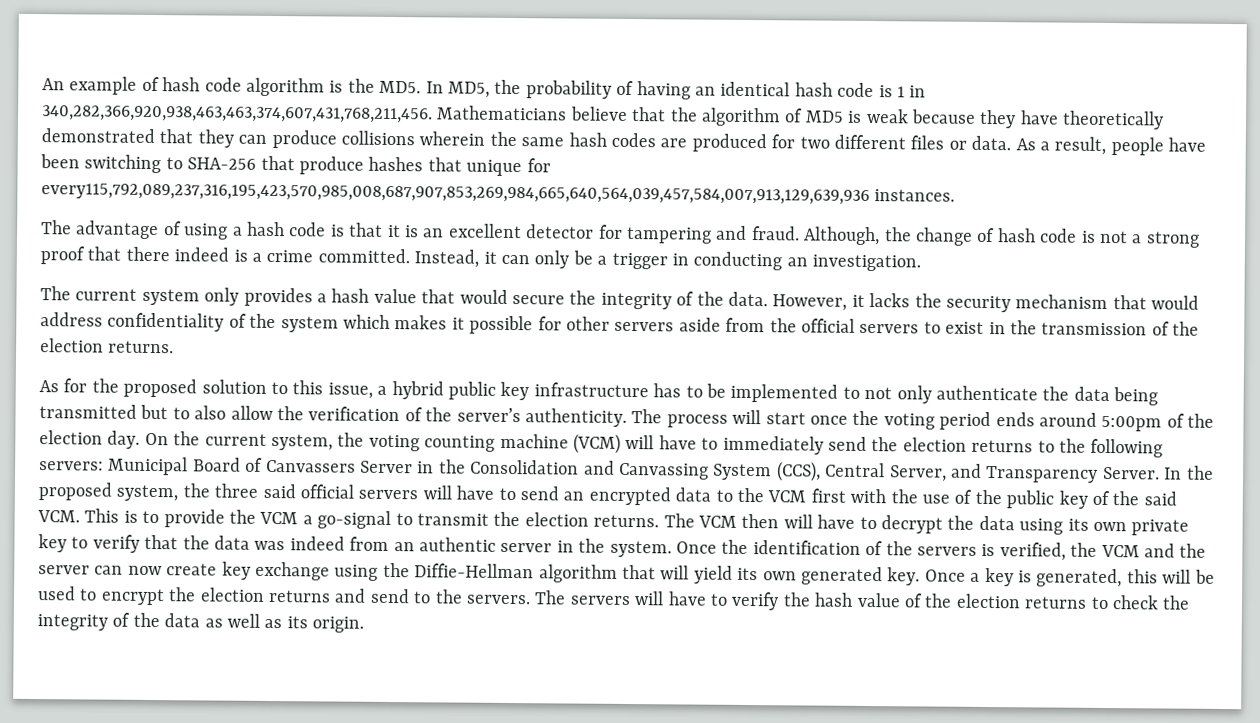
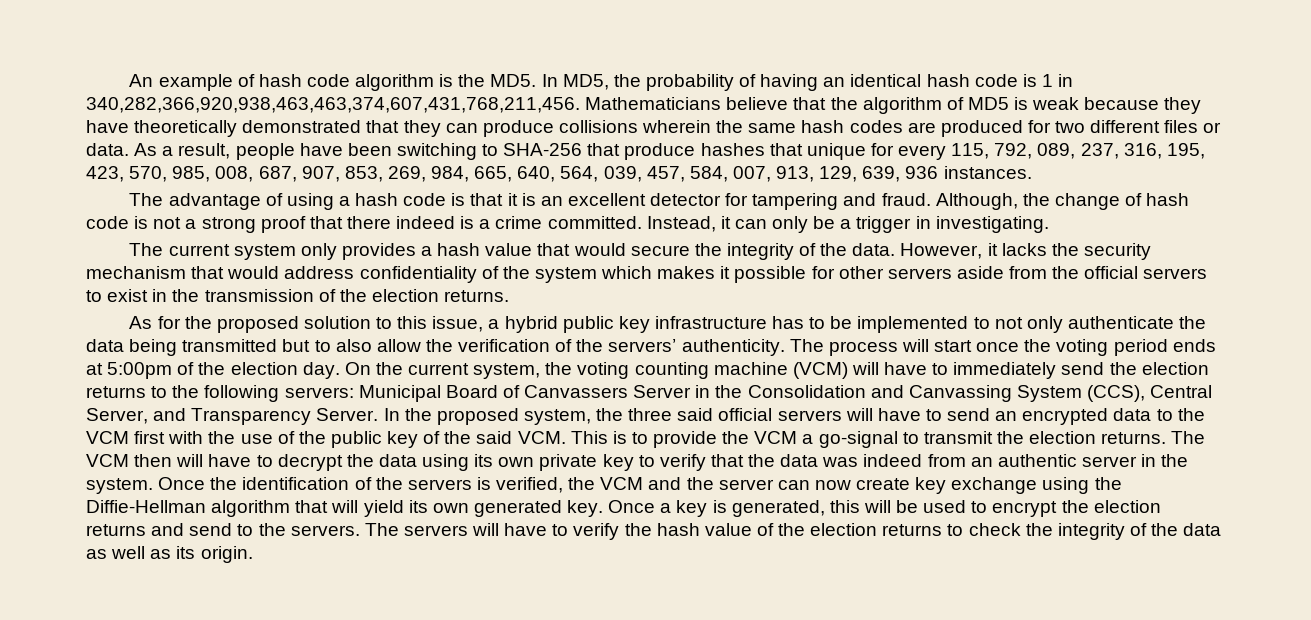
[41,183,870,205] every115,792,089,237,316,195,423,570,985,008,687,907,853,269,984,665,640,564,039,457,584,007,913,129,639,936 -> [898,143,1205,160] [86,166,939,182] every 115, 792, 089, 237, 316, 195, 423, 570, 985, 008, 687, 907, 853, 269, 984, 665, 640, 564, 039, 457, 584, 007, 913, 129, 639, 936
[693,251,922,272] conducting an investigation. -> [935,216,1049,233] investigating.
[456,407,521,423] server’s -> [608,339,677,352] servers’
[1038,412,1097,427] around -> [86,363,103,375] at

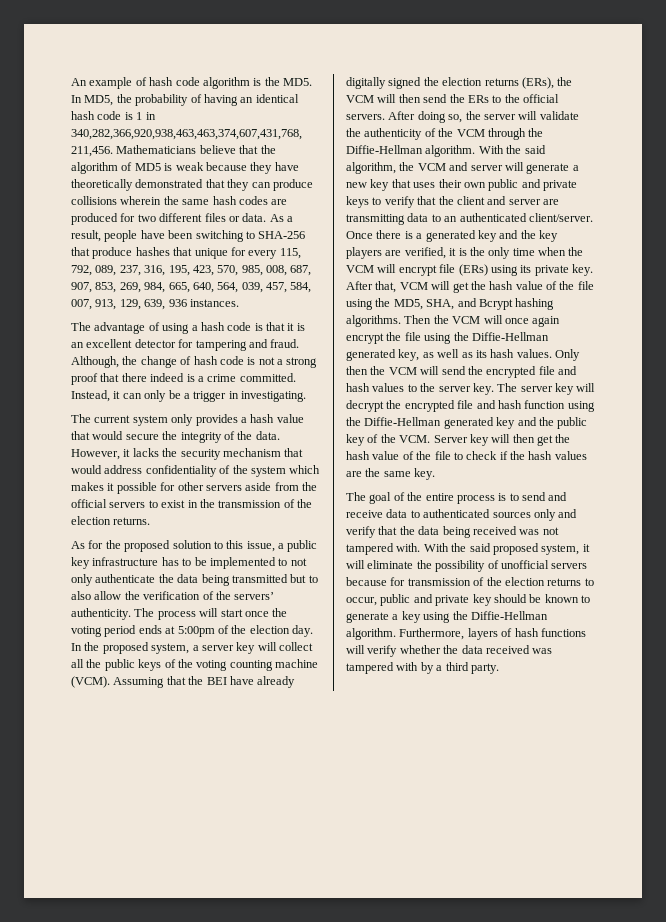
[504,316,558,333] hybrid -> (284, 546) none
[344,362,1209,379] [86,385,1213,402] [86,408,1205,425] [86,431,1206,448] [86,454,1189,471] [86,477,1122,494] [86,500,1161,517] [86,523,1222,540] [86,546,253,563] On the current system, the voting counting machine (VCM) will have to immediately send the election returns to the following servers: Municipal Board of Canvassers Server in the Consolidation and Canvassing System (CCS), Central Server, and Transparency Server. In the proposed system, the three said official servers will have to send an encrypted data to the VCM first with the use of the public key of the said VCM. This is to provide the VCM a go-signal to transmit the election returns. The VCM then will have to decrypt the data using its own private key to verify that the data was indeed from an authentic server in the system. Once the identification of the servers is verified, the VCM and the server can now create key exchange using the Diffie-Hellman algorithm that will yield its own generated key. Once a key is generated, this will be used to encrypt the election returns and send to the servers. The servers will have to verify the hash value of the election returns to check the integrity of the data as well as its origin. -> [71,642,313,654] [71,659,318,671] [71,676,296,688] [346,77,573,89] [346,94,559,103] [346,111,579,123] [346,128,544,140] [346,145,546,157] [346,162,579,174] [346,179,577,191] [346,196,559,208] [346,213,593,225] [346,230,558,242] [346,247,584,259] [346,264,593,276] [346,281,594,293] [346,298,555,310] [346,315,561,327] [346,332,549,344] [346,349,580,361] [346,366,577,378] [346,383,596,395] [346,400,595,412] [346,417,588,429] [346,434,571,446] [346,451,587,460] [346,468,436,480] [346,492,568,504] [346,509,578,521] [346,526,559,538] [346,543,590,555] [346,560,588,572] [346,577,594,586] [346,594,590,606] [346,611,548,623] [346,628,586,640] [346,645,553,657] [346,662,499,674] In the proposed system, a server key will collect all the public keys of the voting counting machine (VCM). Assuming that the BEI have already digitally signed the election returns (ERs), the VCM will then send the ERs to the official servers. After doing so, the server will validate the authenticity of the VCM through the Diffie-Hellman algorithm. With the said algorithm, the VCM and server will generate a new key that uses their own public and private keys to verify that the client and server are transmitting data to an authenticated client/server. Once there is a generated key and the key players are verified, it is the only time when the VCM will encrypt file (ERs) using its private key. After that, VCM will get the hash value of the file using the MD5, SHA, and Bcrypt hashing algorithms. Then the VCM will once again encrypt the file using the Diffie-Hellman generated key, as well as its hash values. Only then the VCM will send the encrypted file and hash values to the server key. The server key will decrypt the encrypted file and hash function using the Diffie-Hellman generated key and the public key of the VCM. Server key will then get the hash value of the file to check if the hash values are the same key. // The goal of the entire process is to send and receive data to authenticated sources only and verify that the data being received was not tampered with. With the said proposed system, it will eliminate the possibility of unofficial servers because for transmission of the election returns to occur, public and private key should be known to generate a key using the Diffie-Hellman algorithm. Furthermore, layers of hash functions will verify whether the data received was tampered with by a third party.

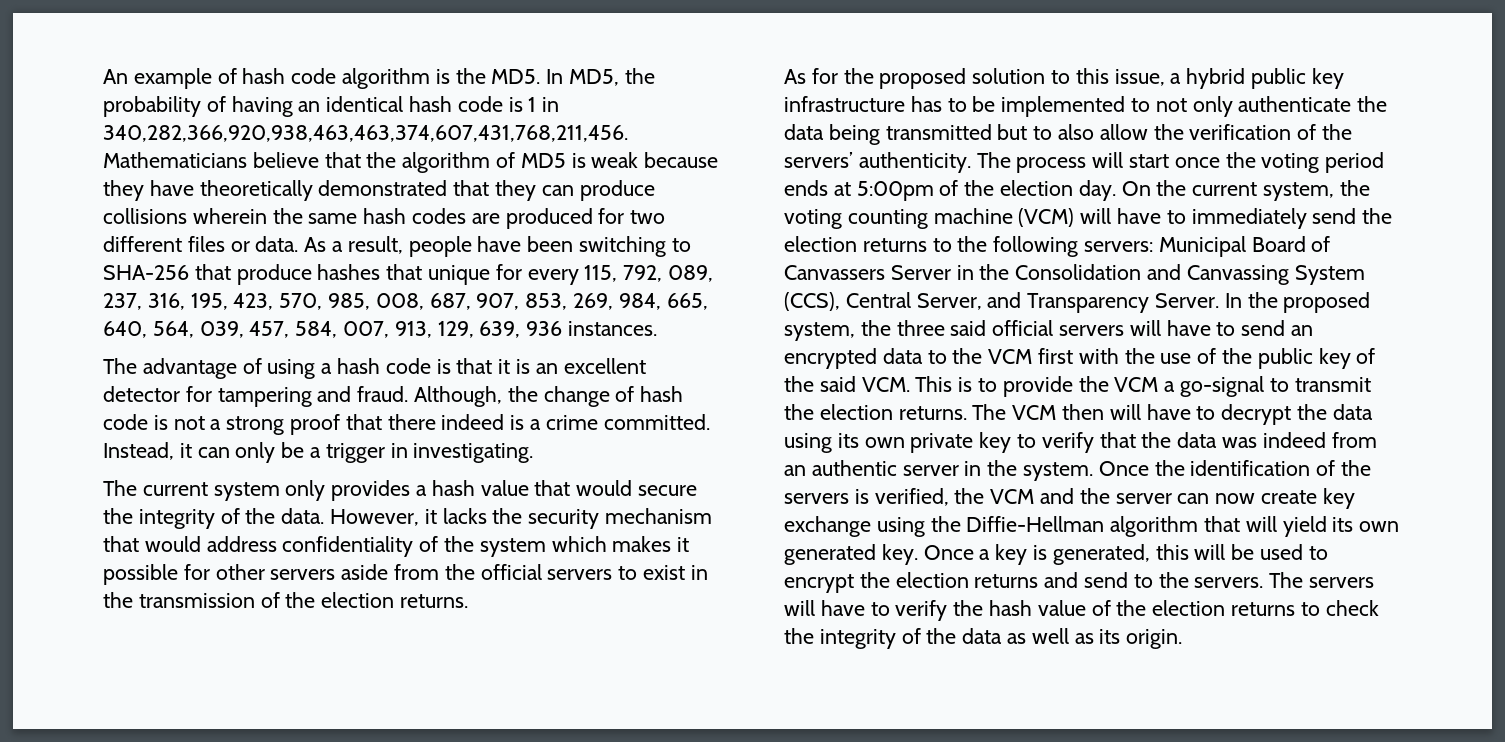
(284, 546) none -> [1186,68,1246,89] hybrid
[71,642,313,654] [71,659,318,671] [71,676,296,688] [346,77,573,89] [346,94,559,103] [346,111,579,123] [346,128,544,140] [346,145,546,157] [346,162,579,174] [346,179,577,191] [346,196,559,208] [346,213,593,225] [346,230,558,242] [346,247,584,259] [346,264,593,276] [346,281,594,293] [346,298,555,310] [346,315,561,327] [346,332,549,344] [346,349,580,361] [346,366,577,378] [346,383,596,395] [346,400,595,412] [346,417,588,429] [346,434,571,446] [346,451,587,460] [346,468,436,480] [346,492,568,504] [346,509,578,521] [346,526,559,538] [346,543,590,555] [346,560,588,572] [346,577,594,586] [346,594,590,606] [346,611,548,623] [346,628,586,640] [346,645,553,657] [346,662,499,674] In the proposed system, a server key will collect all the public keys of the voting counting machine (VCM). Assuming that the BEI have already digitally signed the election returns (ERs), the VCM will then send the ERs to the official servers. After doing so, the server will validate the authenticity of the VCM through the Diffie-Hellman algorithm. With the said algorithm, the VCM and server will generate a new key that uses their own public and private keys to verify that the client and server are transmitting data to an authenticated client/server. Once there is a generated key and the key players are verified, it is the only time when the VCM will encrypt file (ERs) using its private key. After that, VCM will get the hash value of the file using the MD5, SHA, and Bcrypt hashing algorithms. Then the VCM will once again encrypt the file using the Diffie-Hellman generated key, as well as its hash values. Only then the VCM will send the encrypted file and hash values to the server key. The server key will decrypt the encrypted file and hash function using the Diffie-Hellman generated key and the public key of the VCM. Server key will then get the hash value of the file to check if the hash values are the same key. // The goal of the entire process is to send and receive data to authenticated sources only and verify that the data being received was not tampered with. With the said proposed system, it will eliminate the possibility of unofficial servers because for transmission of the election returns to occur, public and private key should be known to generate a key using the Diffie-Hellman algorithm. Furthermore, layers of hash functions will verify whether the data received was tampered with by a third party. -> [1121,180,1370,201] [784,208,1393,229] [784,236,1331,257] [784,264,1365,285] [784,292,1371,313] [784,320,1314,341] [784,348,1376,369] [784,376,1371,397] [784,404,1373,425] [784,432,1377,453] [784,460,1372,481] [784,488,1355,509] [784,516,1400,537] [784,544,1328,565] [784,572,1375,593] [784,600,1379,621] [784,628,1183,649] On the current system, the voting counting machine (VCM) will have to immediately send the election returns to the following servers: Municipal Board of Canvassers Server in the Consolidation and Canvassing System (CCS), Central Server, and Transparency Server. In the proposed system, the three said official servers will have to send an encrypted data to the VCM first with the use of the public key of the said VCM. This is to provide the VCM a go-signal to transmit the election returns. The VCM then will have to decrypt the data using its own private key to verify that the data was indeed from an authentic server in the system. Once the identification of the servers is verified, the VCM and the server can now create key exchange using the Diffie-Hellman algorithm that will yield its own generated key. Once a key is generated, this will be used to encrypt the election returns and send to the servers. The servers will have to verify the hash value of the election returns to check the integrity of the data as well as its origin.

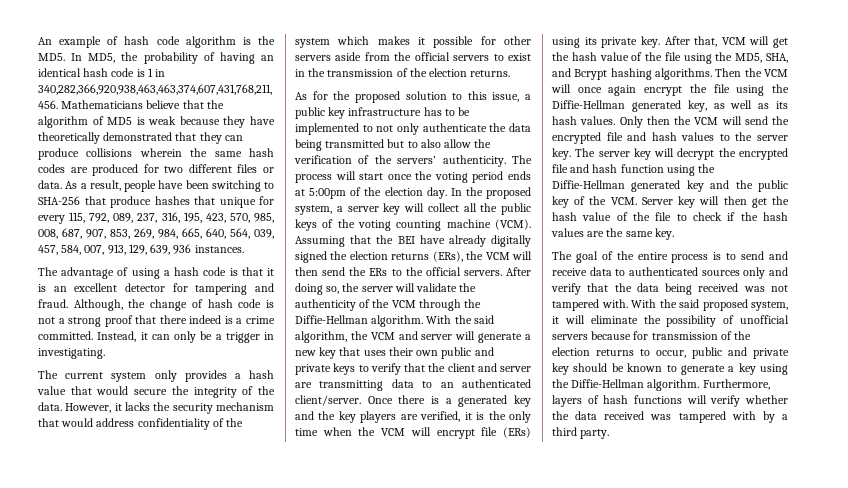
[1186,68,1246,89] hybrid -> (531, 97) none
[1121,180,1370,201] [784,208,1393,229] [784,236,1331,257] [784,264,1365,285] [784,292,1371,313] [784,320,1314,341] [784,348,1376,369] [784,376,1371,397] [784,404,1373,425] [784,432,1377,453] [784,460,1372,481] [784,488,1355,509] [784,516,1400,537] [784,544,1328,565] [784,572,1375,593] [784,600,1379,621] [784,628,1183,649] On the current system, the voting counting machine (VCM) will have to immediately send the election returns to the following servers: Municipal Board of Canvassers Server in the Consolidation and Canvassing System (CCS), Central Server, and Transparency Server. In the proposed system, the three said official servers will have to send an encrypted data to the VCM first with the use of the public key of the said VCM. This is to provide the VCM a go-signal to transmit the election returns. The VCM then will have to decrypt the data using its own private key to verify that the data was indeed from an authentic server in the system. Once the identification of the servers is verified, the VCM and the server can now create key exchange using the Diffie-Hellman algorithm that will yield its own generated key. Once a key is generated, this will be used to encrypt the election returns and send to the servers. The servers will have to verify the hash value of the election returns to check the integrity of the data as well as its origin. -> [450,187,531,199] [295,203,531,215] [295,219,531,231] [295,235,531,247] [295,251,532,263] [295,267,531,276] [295,283,477,295] [295,299,482,311] [295,315,494,327] [295,331,531,343] [295,347,494,359] [295,363,531,375] [295,379,531,391] [295,395,531,407] [295,411,531,423] [295,427,531,439] [552,36,788,48] [552,52,788,64] [552,68,788,80] [551,84,789,96] [552,100,788,112] [552,116,789,128] [552,132,788,144] [552,148,788,160] [552,164,716,176] [552,180,788,192] [552,196,789,208] [552,212,788,221] [551,228,674,240] [552,251,788,263] [552,267,788,279] [551,283,788,295] [552,299,788,311] [552,315,789,327] [552,331,752,340] [552,347,789,359] [552,363,788,375] [552,379,770,391] [552,395,788,407] [552,411,788,423] [552,427,610,439] In the proposed system, a server key will collect all the public keys of the voting counting machine (VCM). Assuming that the BEI have already digitally signed the election returns (ERs), the VCM will then send the ERs to the official servers. After doing so, the server will validate the authenticity of the VCM through the Diffie-Hellman algorithm. With the said algorithm, the VCM and server will generate a new key that uses their own public and private keys to verify that the client and server are transmitting data to an authenticated client/server. Once there is a generated key and the key players are verified, it is the only time when the VCM will encrypt file (ERs) using its private key. After that, VCM will get the hash value of the file using the MD5, SHA, and Bcrypt hashing algorithms. Then the VCM will once again encrypt the file using the Diffie-Hellman generated key, as well as its hash values. Only then the VCM will send the encrypted file and hash values to the server key. The server key will decrypt the encrypted file and hash function using the Diffie-Hellman generated key and the public key of the VCM. Server key will then get the hash value of the file to check if the hash values are the same key. // The goal of the entire process is to send and receive data to authenticated sources only and verify that the data being received was not tampered with. With the said proposed system, it will eliminate the possibility of unofficial servers because for transmission of the election returns to occur, public and private key should be known to generate a key using the Diffie-Hellman algorithm. Furthermore, layers of hash functions will verify whether the data received was tampered with by a third party.

